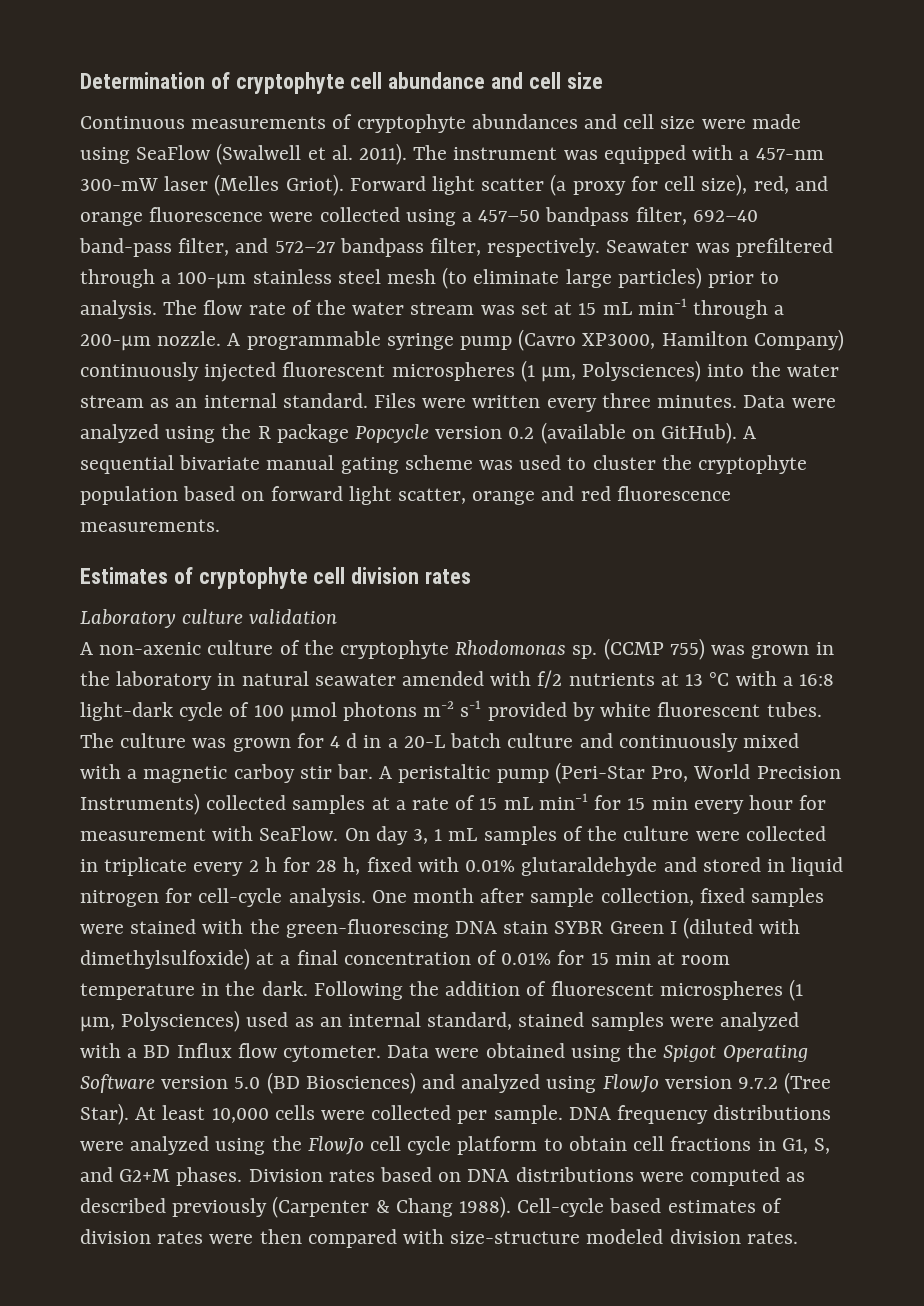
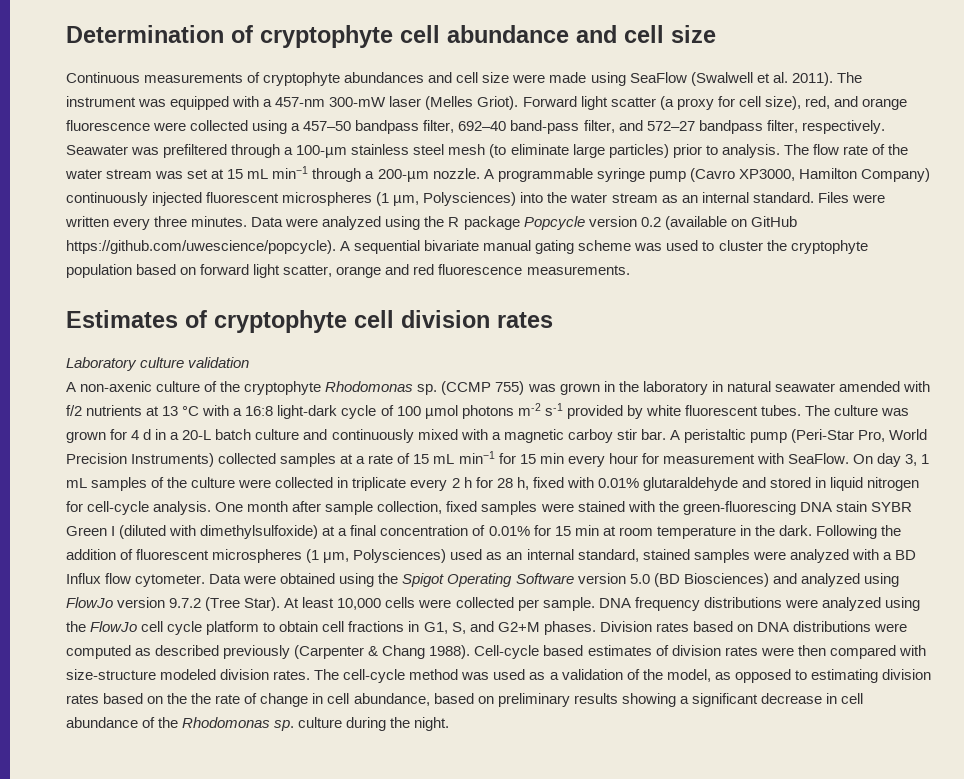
[661,422,738,444] GitHub). -> [750,216,797,227] [66,240,336,254] GitHub https://github.com/uwescience/popcycle).
(798, 1237) none -> [314,669,931,683] [66,693,863,707] [66,717,450,731] The cell-cycle method was used as a validation of the model, as opposed to estimating division rates based on the the rate of change in cell abundance, based on preliminary results showing a significant decrease in cell abundance of the Rhodomonas sp. culture during the night.

